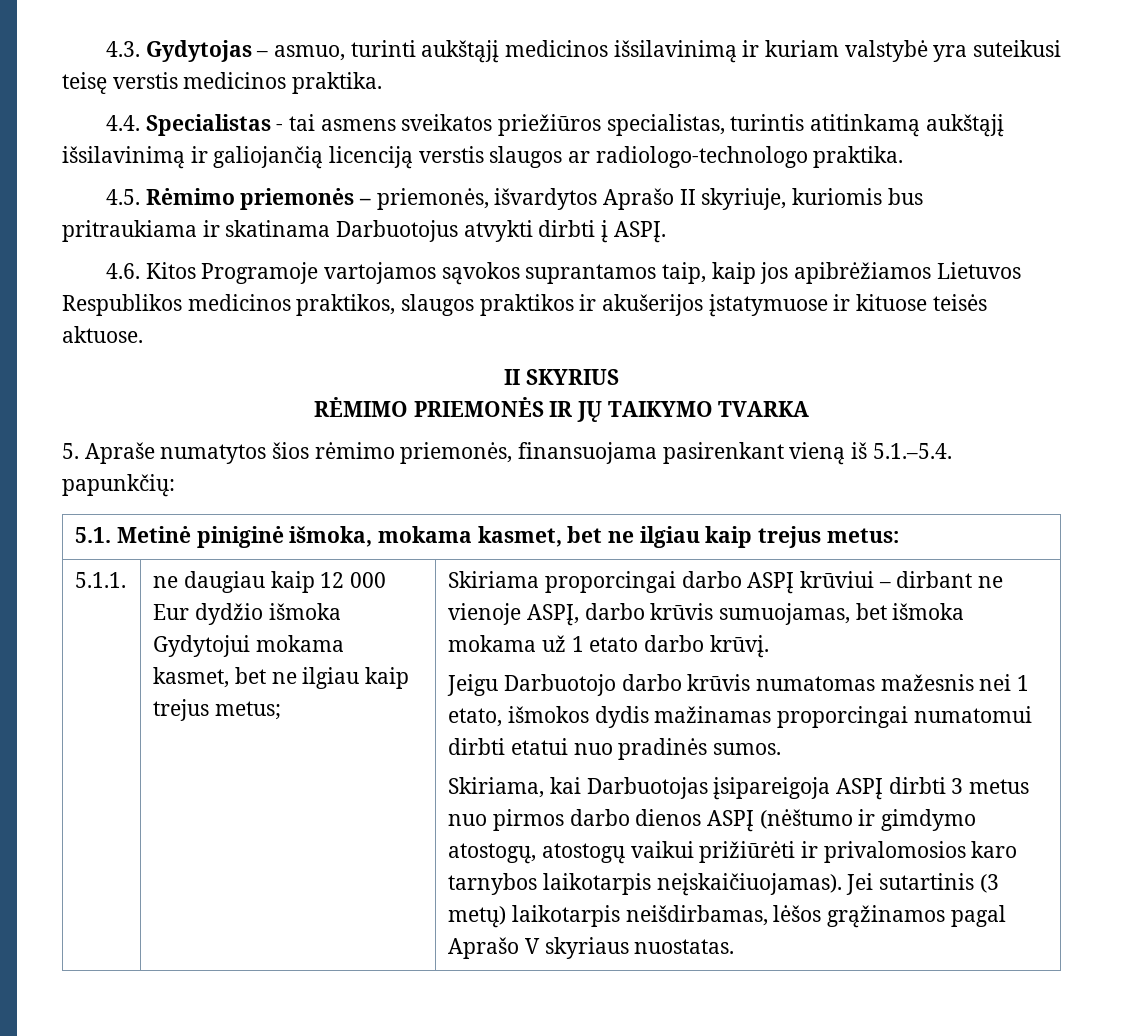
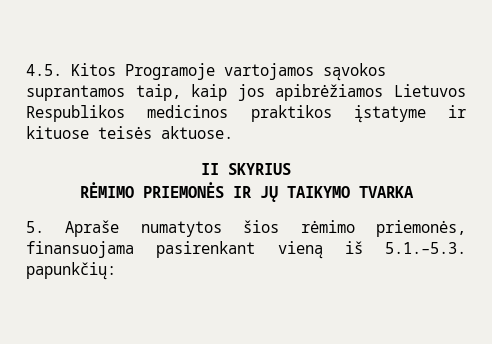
[105,40,1061,63] [62,72,383,94] [105,114,1004,137] [62,146,904,169] [105,188,923,210] [62,220,666,243] [105,263,140,279] 4.3. Gydytojas – asmuo, turinti aukštąjį medicinos išsilavinimą ir kuriam valstybė yra suteikusi teisę verstis medicinos praktika. // 4.4. Specialistas - tai asmens sveikatos priežiūros specialistas, turintis atitinkamą aukštąjį išsilavinimą ir galiojančią licenciją verstis slaugos ar radiologo-technologo praktika. // 4.5. Rėmimo priemonės – priemonės, išvardytos Aprašo II skyriuje, kuriomis bus pritraukiama ir skatinama Darbuotojus atvykti dirbti į ASPĮ. // 4.6. -> [26,64,62,76] 4.5.
[296,294,828,317] praktikos, slaugos praktikos ir akušerijos įstatymuose -> [250,105,426,123] praktikos įstatyme
[872,443,952,459] 5.1.–5.4. -> [385,242,466,254] 5.1.–5.3.
[75,526,899,548] [75,572,127,588] [153,571,387,593] [153,603,341,625] [153,635,345,657] [153,667,410,689] [153,699,282,721] [448,571,1004,594] [448,603,965,626] [448,635,769,658] [447,674,1030,696] [448,706,1032,728] [448,738,782,760] [448,777,1030,800] [448,809,977,832] [448,841,1018,864] [448,873,999,896] [448,905,1006,928] [448,937,735,959] // 5.1. Metinė piniginė išmoka, mokama kasmet, bet ne ilgiau kaip trejus metus: // 5.1.1. | ne daugiau kaip 12 000 Eur dydžio išmoka Gydytojui mokama kasmet, bet ne ilgiau kaip trejus metus; | Skiriama proporcingai darbo ASPĮ krūviui – dirbant ne vienoje ASPĮ, darbo krūvis sumuojamas, bet išmoka mokama už 1 etato darbo krūvį. // Jeigu Darbuotojo darbo krūvis numatomas mažesnis nei 1 etato, išmokos dydis mažinamas proporcingai numatomui dirbti etatui nuo pradinės sumos. // Skiriama, kai Darbuotojas įsipareigoja ASPĮ dirbti 3 metus nuo pirmos darbo dienos ASPĮ (nėštumo ir gimdymo atostogų, atostogų vaikui prižiūrėti ir privalomosios karo tarnybos laikotarpis neįskaičiuojamas). Jei sutartinis (3 metų) laikotarpis neišdirbamas, lėšos grąžinamos pagal Aprašo V skyriaus nuostatas. -> (116, 271) none

